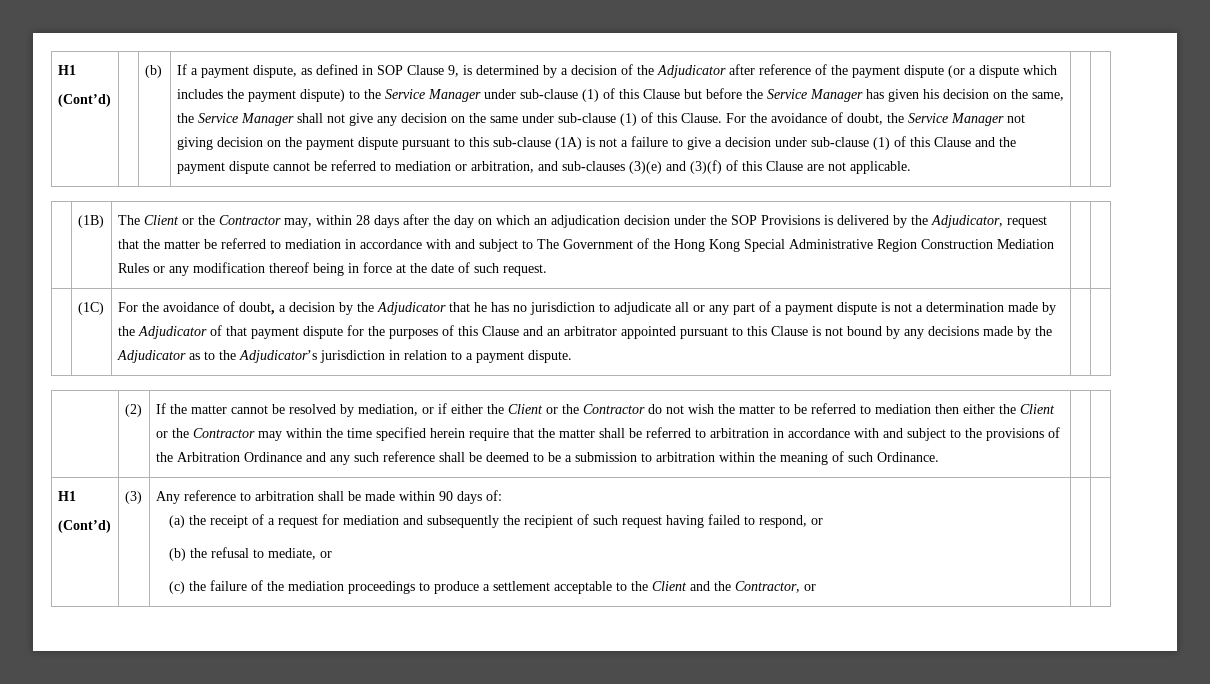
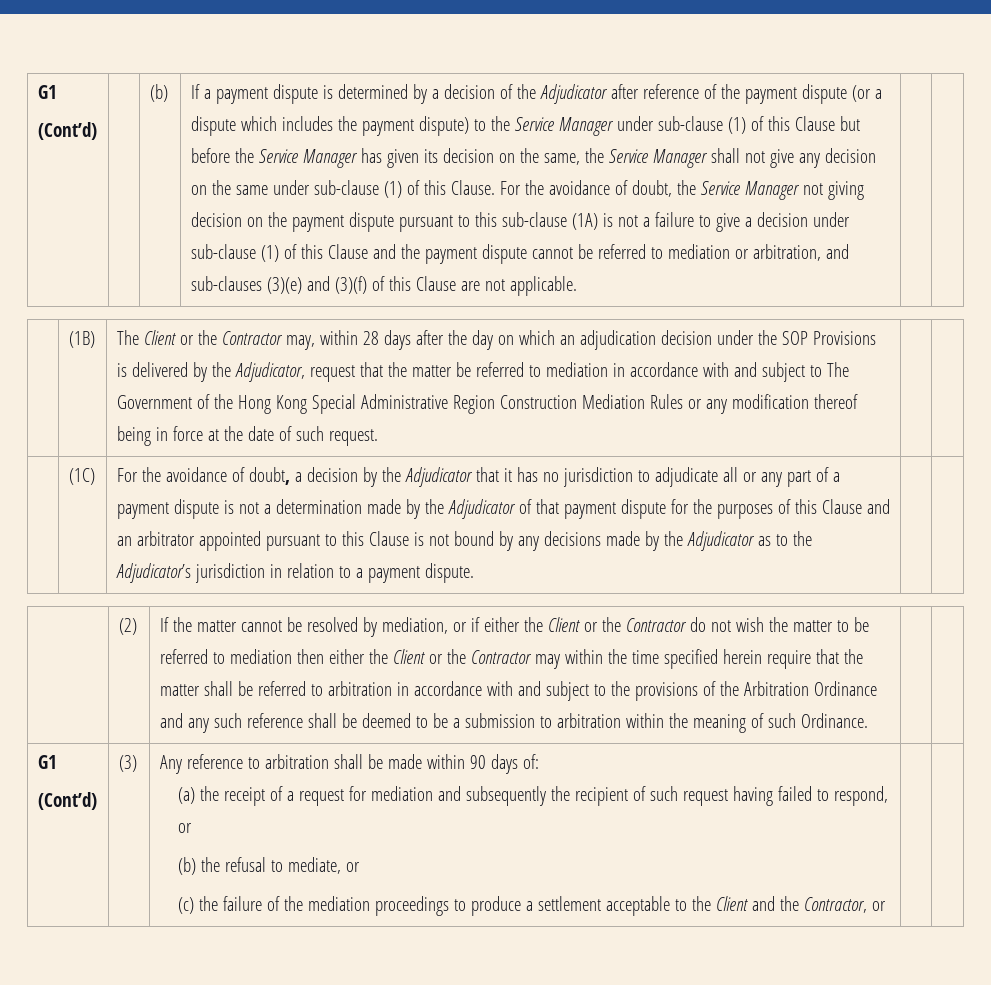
[57,65,76,75] H1 -> [37,85,57,99] G1
[252,64,459,78] dispute, as defined in SOP Clause 9, -> [272,84,318,104] dispute
[922,89,939,99] his -> [423,149,438,163] its
[473,302,487,312] he -> [503,468,512,482] it
[57,491,76,501] H1 -> [37,755,57,769] G1

